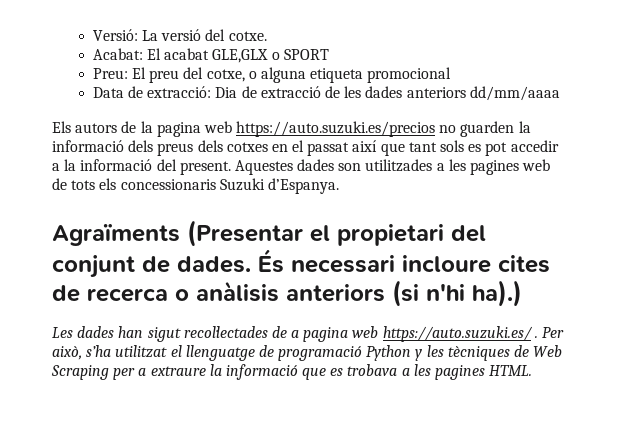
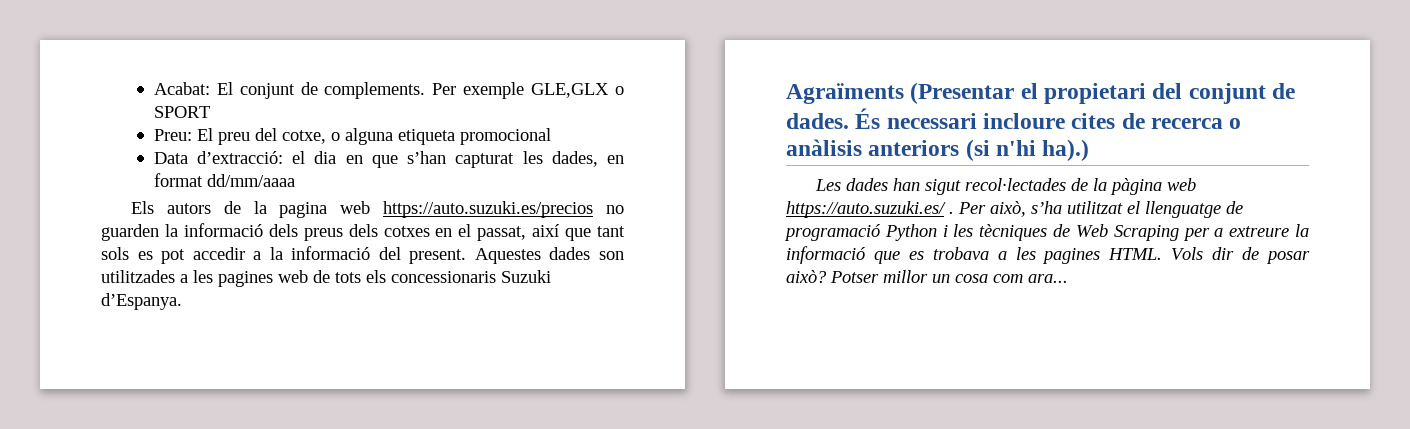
[92,29,267,41] [92,48,210,60] Versió: La versió del cotxe. // Acabat: El acabat -> [153,82,525,99] Acabat: El conjunt de complements. Per exemple
[128,86,466,98] de extracció: Dia de extracció de les dades anteriors -> [197,151,624,168] [153,173,203,187] d’extracció: el dia en que s’han capturat les dades, en format
[307,142,350,156] passat -> [477,226,527,241] passat,
[291,327,349,342] a pagina -> [1092,178,1162,195] la pàgina
[415,349,423,361] y -> [942,225,948,237] i
[150,366,206,376] extraure -> [1229,226,1290,237] extreure
(533, 370) none -> [1171,247,1310,264] [786,270,1068,283] Vols dir de posar això? Potser millor un cosa com ara...

